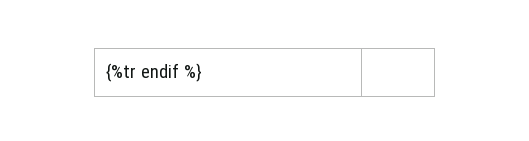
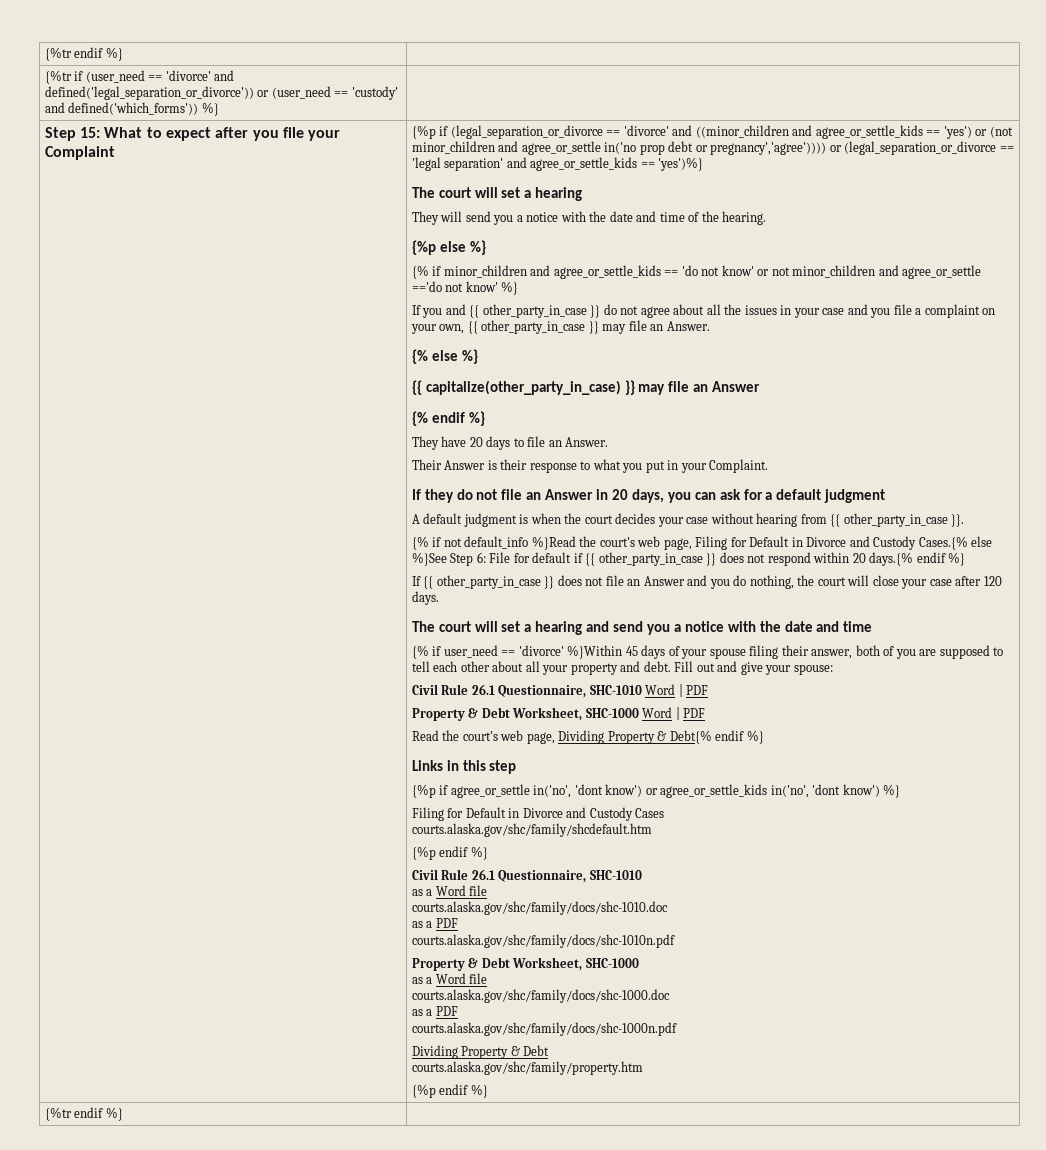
[106,63,203,82] {%tr endif %} | -> [44,47,123,61] [44,70,235,84] [44,86,398,100] [44,102,219,116] [44,127,341,141] [44,146,115,160] [411,125,1013,139] [411,141,1014,155] [411,157,704,171] [411,187,583,201] [411,211,767,225] [411,240,486,255] [411,265,982,279] [411,281,519,295] [411,304,996,318] [410,320,710,334] [411,349,478,364] [411,380,761,395] [411,411,485,426] [411,436,609,450] [411,459,769,473] [411,489,886,503] [411,513,965,527] [411,536,993,550] [411,552,966,566] [411,575,1002,589] [411,591,439,605] [411,621,873,635] [411,645,1004,659] [411,661,833,675] [411,684,709,698] [411,707,706,721] [411,730,764,744] [411,760,517,774] [411,784,901,798] [411,807,665,821] [411,823,652,837] [411,846,488,860] [411,869,642,883] [411,885,488,896] [411,901,668,915] [411,918,458,928] [411,934,675,948] [411,957,639,971] [411,973,488,984] [411,989,670,1003] [411,1006,458,1016] [411,1022,677,1036] [411,1045,550,1059] [411,1061,643,1075] [411,1084,488,1098] [44,1107,123,1121] {%tr endif %} | // {%tr if (user_need == 'divorce' and defined('legal_separation_or_divorce')) or (user_need == 'custody' and defined('which_forms')) %} | // Step 15: What to expect after you file your Complaint | {%p if (legal_separation_or_divorce == 'divorce' and ((minor_children and agree_or_settle_kids == 'yes') or (not minor_children and agree_or_settle in('no prop debt or pregnancy','agree')))) or (legal_separation_or_divorce == 'legal separation' and agree_or_settle_kids == 'yes')%} // The court will set a hearing // They will send you a notice with the date and time of the hearing. // {%p else %} // {% if minor_children and agree_or_settle_kids == 'do not know' or not minor_children and agree_or_settle =='do not know' %} // If you and {{ other_party_in_case }} do not agree about all the issues in your case and you file a complaint on your own, {{ other_party_in_case }} may file an Answer. // {% else %} // {{ capitalize(other_party_in_case) }} may file an Answer // {% endif %} // They have 20 days to file an Answer. // Their Answer is their response to what you put in your Complaint. // If they do not file an Answer in 20 days, you can ask for a default judgment // A default judgment is when the court decides your case without hearing from {{ other_party_in_case }}. // {% if not default_info %}Read the court's web page, Filing for Default in Divorce and Custody Cases.{% else %}See Step 6: File for default if {{ other_party_in_case }} does not respond within 20 days.{% endif %} // If {{ other_party_in_case }} does not file an Answer and you do nothing, the court will close your case after 120 days. // The court will set a hearing and send you a notice with the date and time // {% if user_need == 'divorce' %}Within 45 days of your spouse filing their answer, both of you are supposed to tell each other about all your property and debt. Fill out and give your spouse: // Civil Rule 26.1 Questionnaire, SHC-1010 Word | PDF // Property & Debt Worksheet, SHC-1000 Word | PDF // Read the court's web page, Dividing Property & Debt{% endif %} // Links in this step // {%p if agree_or_settle in('no', 'dont know') or agree_or_settle_kids in('no', 'dont know') %} // Filing for Default in Divorce and Custody Cases // courts.alaska.gov/shc/family/shcdefault.htm // {%p endif %} // Civil Rule 26.1 Questionnaire, SHC-1010 // as a Word file // courts.alaska.gov/shc/family/docs/shc-1010.doc // as a PDF // courts.alaska.gov/shc/family/docs/shc-1010n.pdf // Property & Debt Worksheet, SHC-1000 // as a Word file // courts.alaska.gov/shc/family/docs/shc-1000.doc // as a PDF // courts.alaska.gov/shc/family/docs/shc-1000n.pdf // Dividing Property & Debt // courts.alaska.gov/shc/family/property.htm // {%p endif %} // {%tr endif %} |

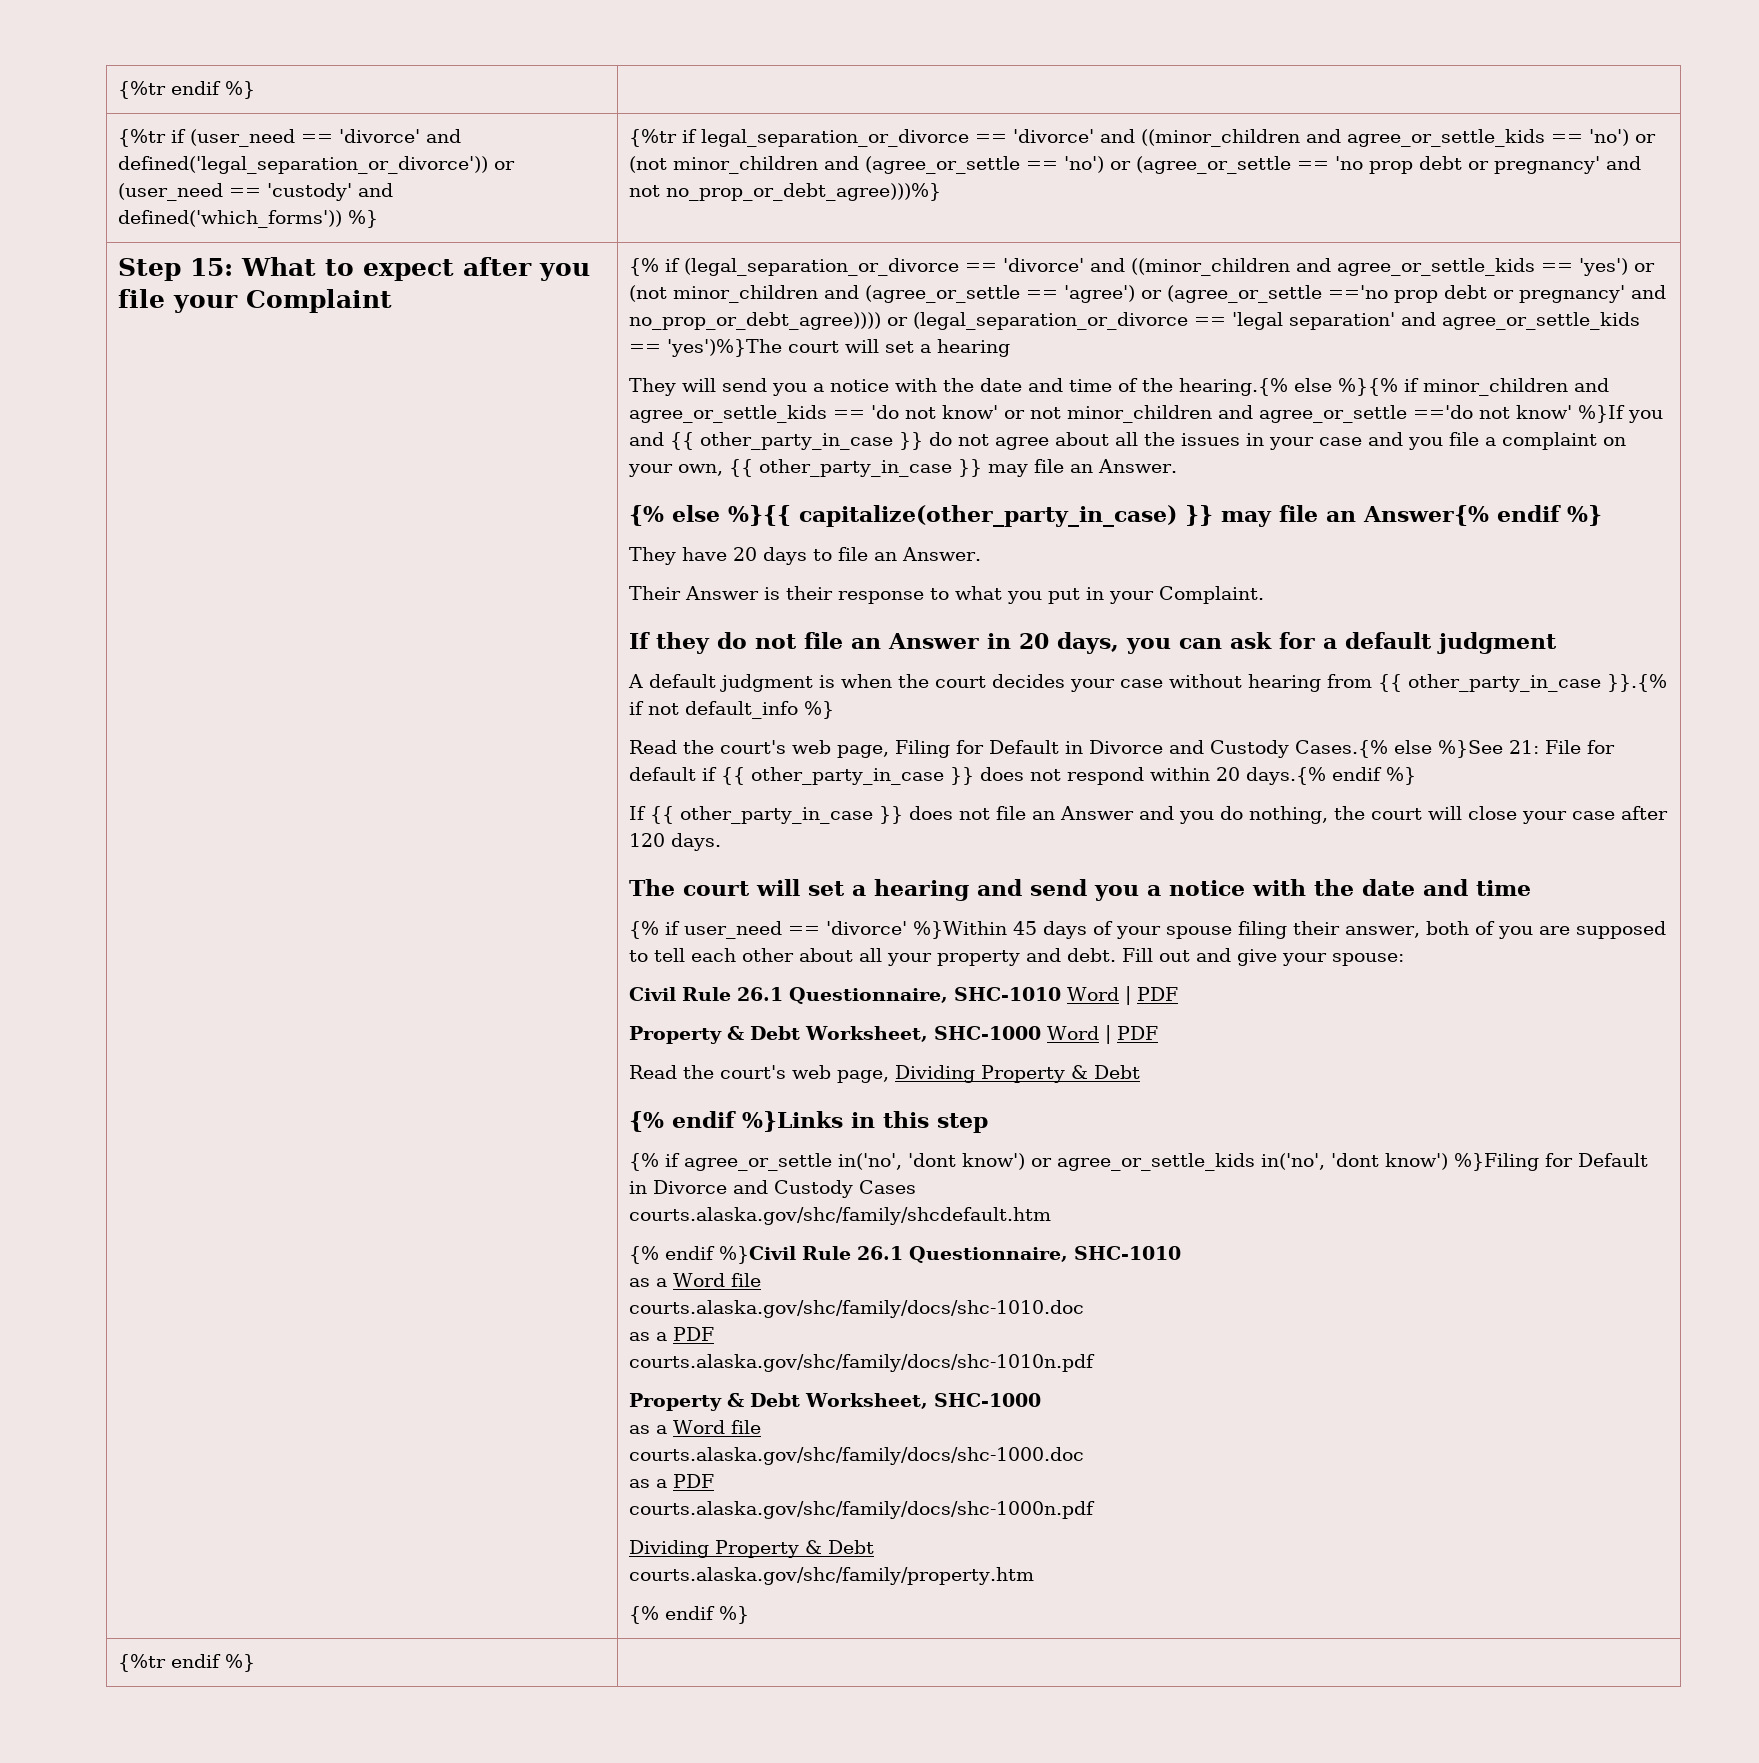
(219, 109) none -> [628,129,1656,147] [628,156,1641,174] [628,183,941,201] {%tr if legal_separation_or_divorce == 'divorce' and ((minor_children and agree_or_settle_kids == 'no') or (not minor_children and (agree_or_settle == 'no') or (agree_or_settle == 'no prop debt or pregnancy' and not no_prop_or_debt_agree)))%}
[411,125,436,139] {%p -> [628,258,659,276] {%
[521,141,827,155] agree_or_settle in('no prop debt or pregnancy','agree')))) -> [864,285,1666,303] [628,312,881,330] (agree_or_settle == 'agree') or (agree_or_settle =='no prop debt or pregnancy' and no_prop_or_debt_agree))))
[658,157,704,171] [411,187,435,198] 'yes')%} // The -> [666,339,782,357] 'yes')%}The
[722,211,767,225] [411,240,486,255] [411,265,429,279] hearing. // {%p else %} // {% -> [1178,378,1398,396] hearing.{% else %}{%
[501,281,519,295] [411,305,421,315] %} // If -> [1577,405,1625,423] %}If
[461,349,478,364] [411,380,422,395] %} // {{ -> [727,505,791,526] %}{{
[712,381,761,392] [411,411,428,426] Answer // {% -> [1362,505,1489,526] Answer{%
[951,514,965,527] [411,536,429,550] }}. // {% -> [1606,674,1667,692] }}.{%
[531,536,576,550] %}Read -> [803,701,834,719] [628,740,677,754] %} // Read
[450,552,486,566] Step 6: -> [1508,740,1539,754] 21:
[669,730,764,744] [411,760,443,771] Debt{% endif %} // Links -> [1093,1065,1140,1079] [628,1111,843,1132] Debt // {% endif %}Links
[411,784,436,798] {%p -> [628,1153,659,1171] {%
[883,784,901,798] [411,807,444,821] %} // Filing -> [1453,1153,1539,1171] %}Filing
[411,846,488,860] [411,869,438,880] {%p endif %} // Civil -> [628,1246,796,1264] {% endif %}Civil
[411,1084,436,1098] {%p -> [628,1606,659,1624] {%

